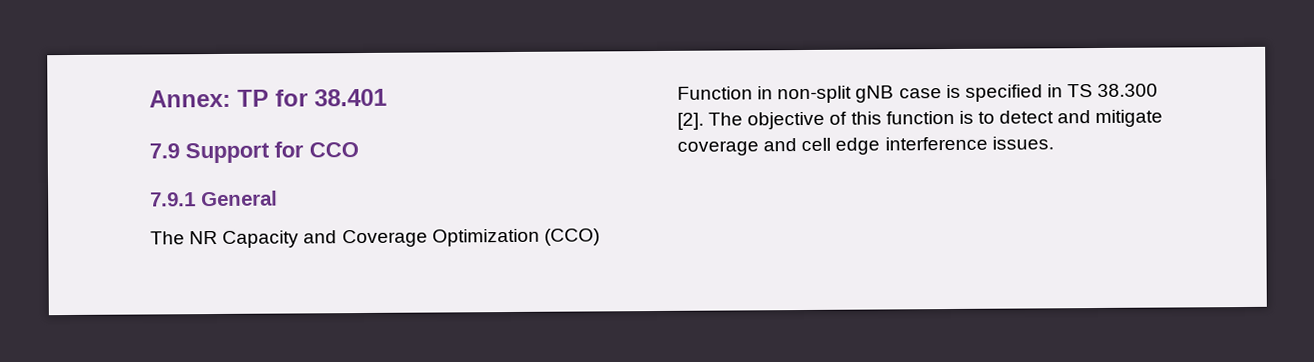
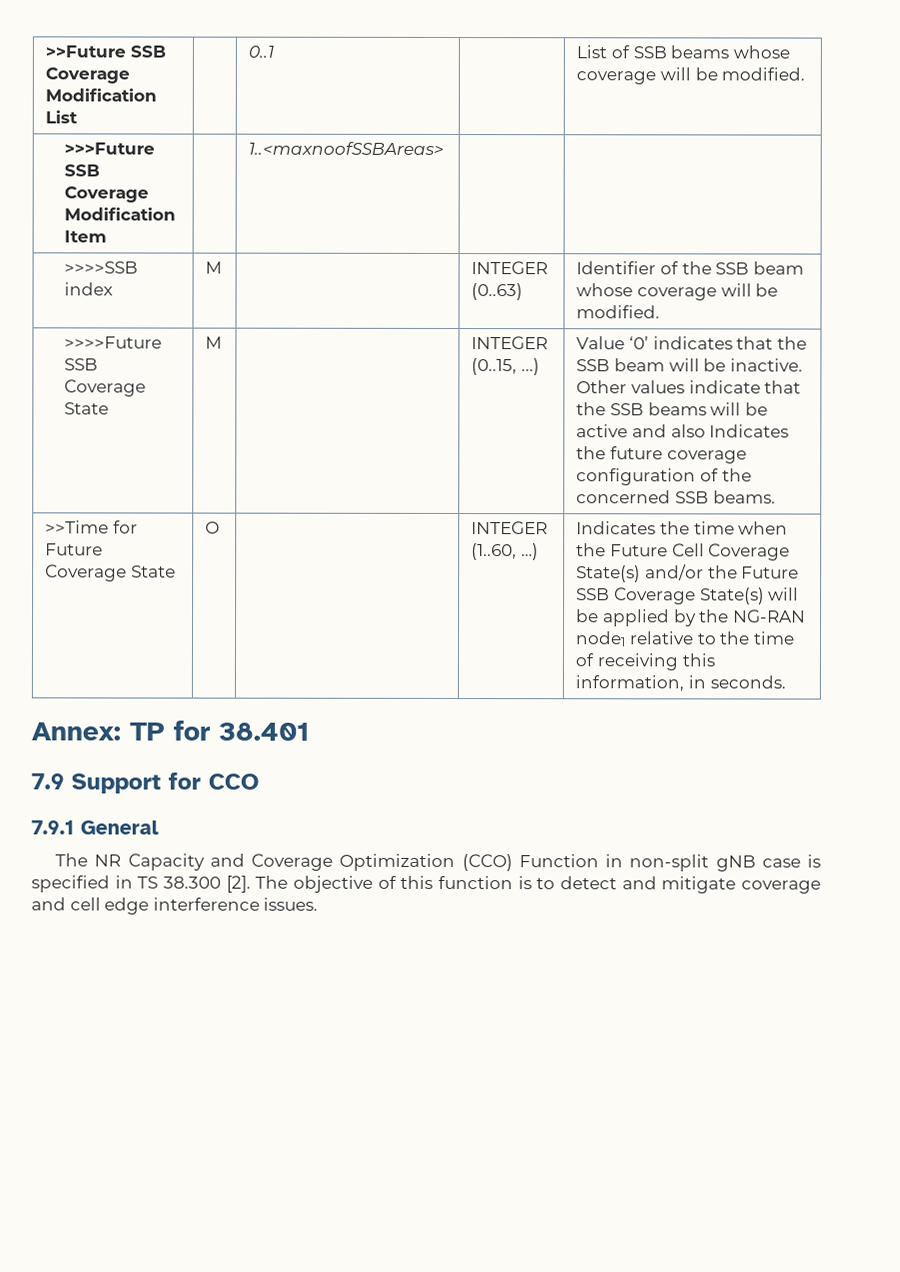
(149, 98) none -> [45,45,166,58] [45,67,131,84] [45,88,158,102] [45,110,79,124] [248,45,275,58] [576,45,790,59] [576,67,806,85] [63,142,155,155] [63,164,100,177] [63,186,149,203] [63,207,176,221] [63,230,107,243] [248,141,445,155] [63,261,138,274] [63,282,113,296] [205,261,223,274] [471,261,549,275] [471,283,524,301] [576,261,804,275] [576,283,779,301] [576,305,661,319] [63,336,162,349] [63,358,98,371] [63,379,146,397] [63,402,109,415] [205,336,223,349] [471,336,549,350] [471,358,540,376] [576,336,807,350] [576,358,803,372] [576,380,802,394] [576,402,768,416] [576,424,790,438] [576,446,747,464] [576,468,752,486] [576,490,776,504] [45,520,138,534] [45,543,104,556] [45,564,176,582] [205,521,221,534] [471,521,549,535] [471,543,539,561] [576,521,789,535] [576,543,791,561] [576,564,800,583] [576,587,800,605] [576,609,806,627] [575,631,795,647] [575,653,715,671] [575,675,786,692] >>Future SSB Coverage Modification List | | 0..1 | | List of SSB beams whose coverage will be modified. // >>>Future SSB Coverage Modification Item | | 1..<maxnoofSSBAreas> | | // >>>>SSB index | M | | INTEGER (0..63) | Identifier of the SSB beam whose coverage will be modified. // >>>>Future SSB Coverage State | M | | INTEGER (0..15, ...) | Value ‘0’ indicates that the SSB beam will be inactive. Other values indicate that the SSB beams will be active and also Indicates the future coverage configuration of the concerned SSB beams. // >>Time for Future Coverage State | O | | INTEGER (1..60, …) | Indicates the time when the Future Cell Coverage State(s) and/or the Future SSB Coverage State(s) will be applied by the NG-RAN node1 relative to the time of receiving this information, in seconds. //

